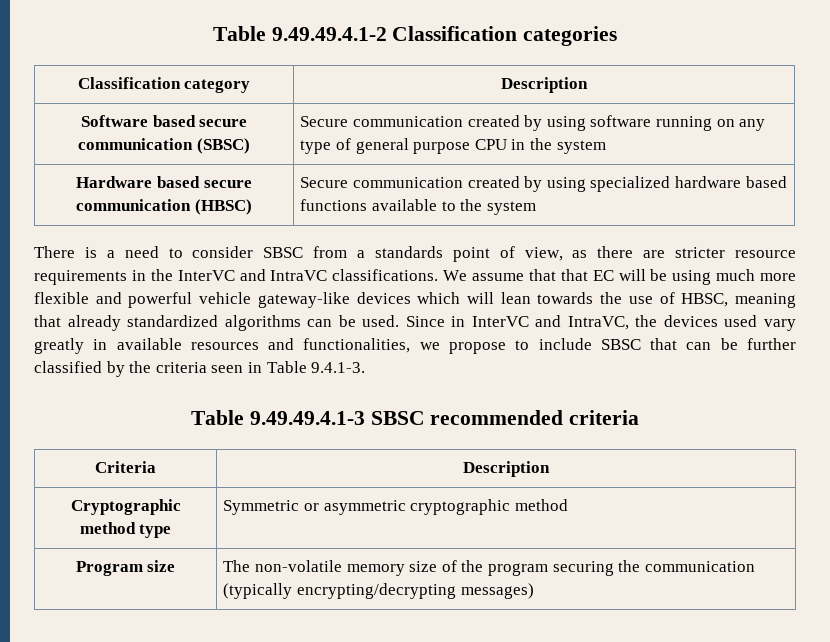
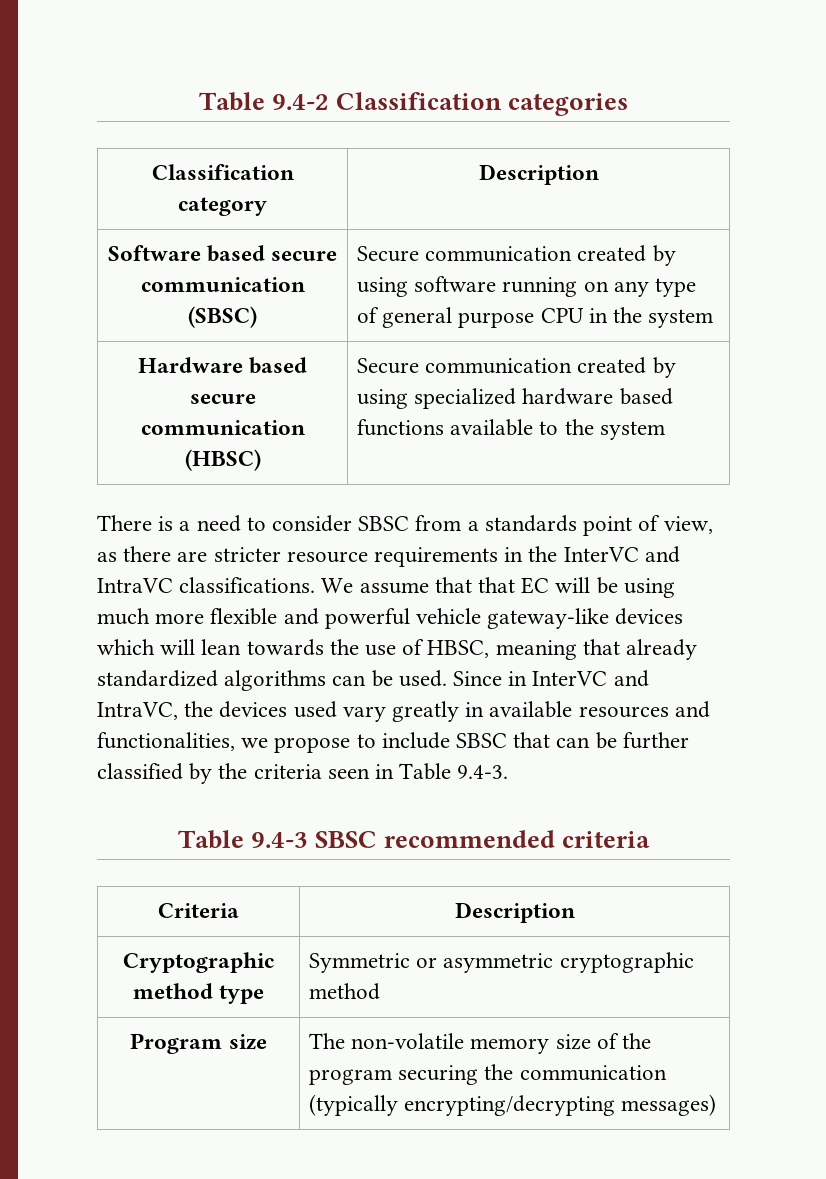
[212,26,387,41] Table 9.49.49.4.1-2 -> [198,92,329,111] Table 9.4-2
[311,362,366,373] [190,410,365,425] 9.4.1-3. // Table 9.49.49.4.1-3 -> [457,765,509,779] [177,830,308,849] 9.4-3. // Table 9.4-3

